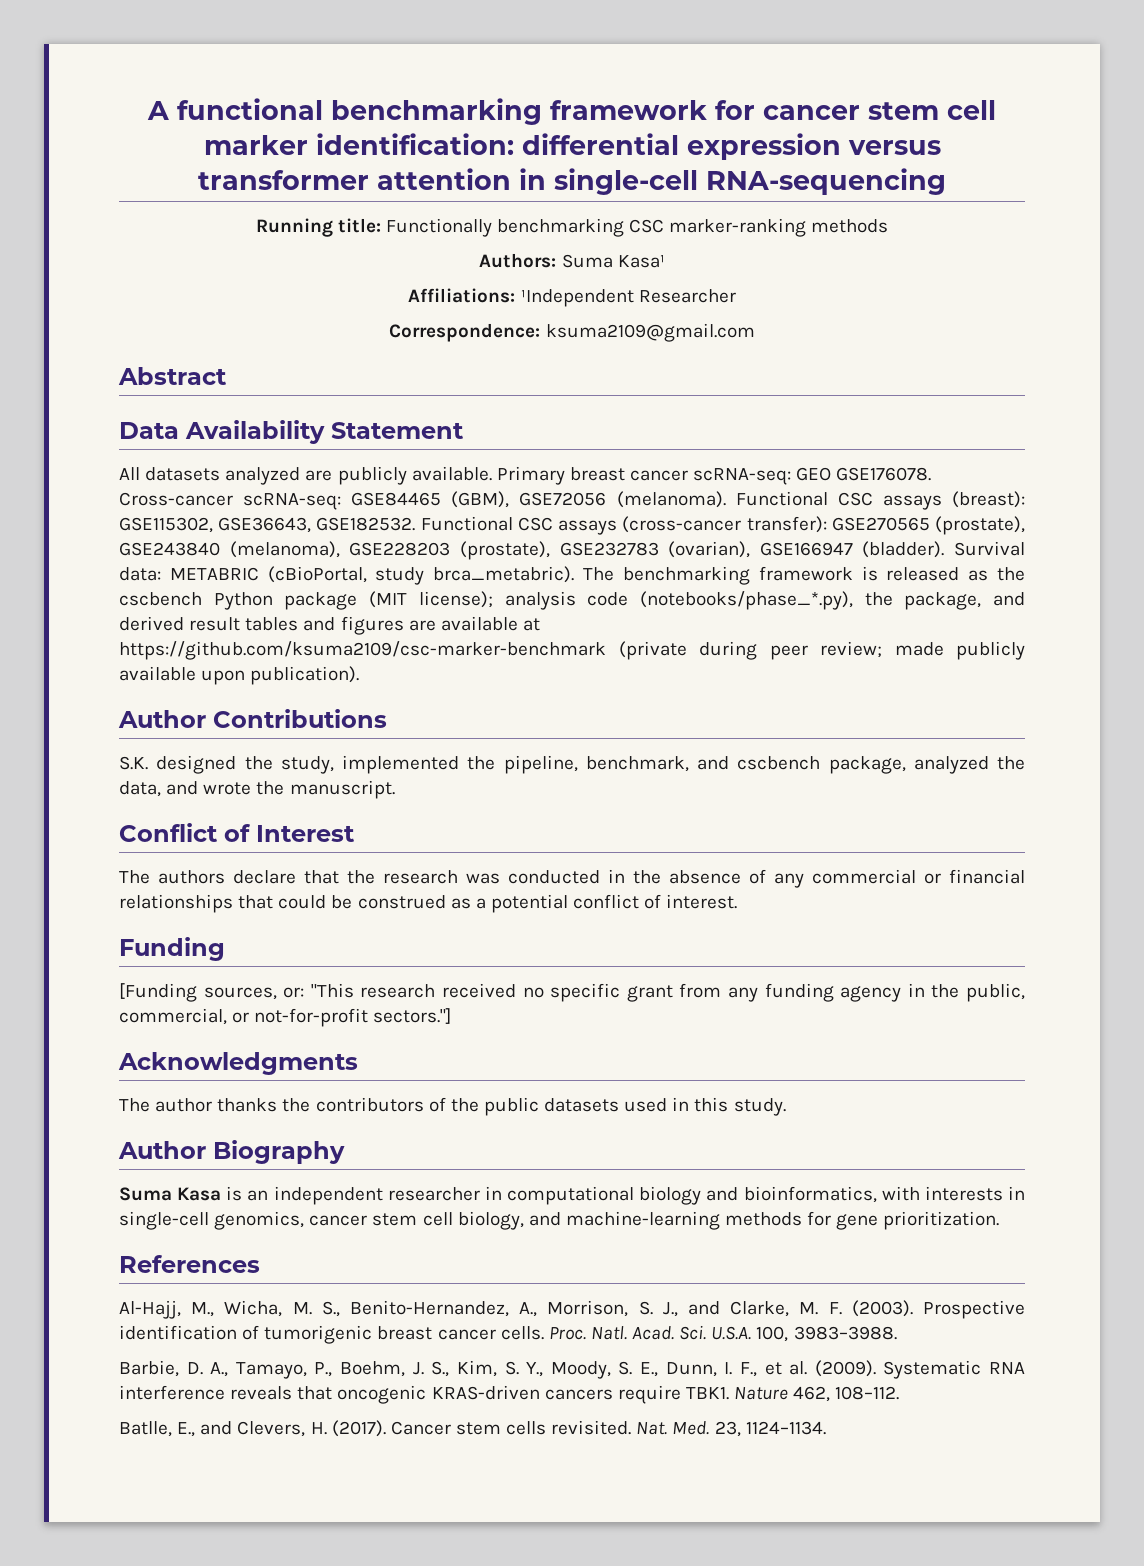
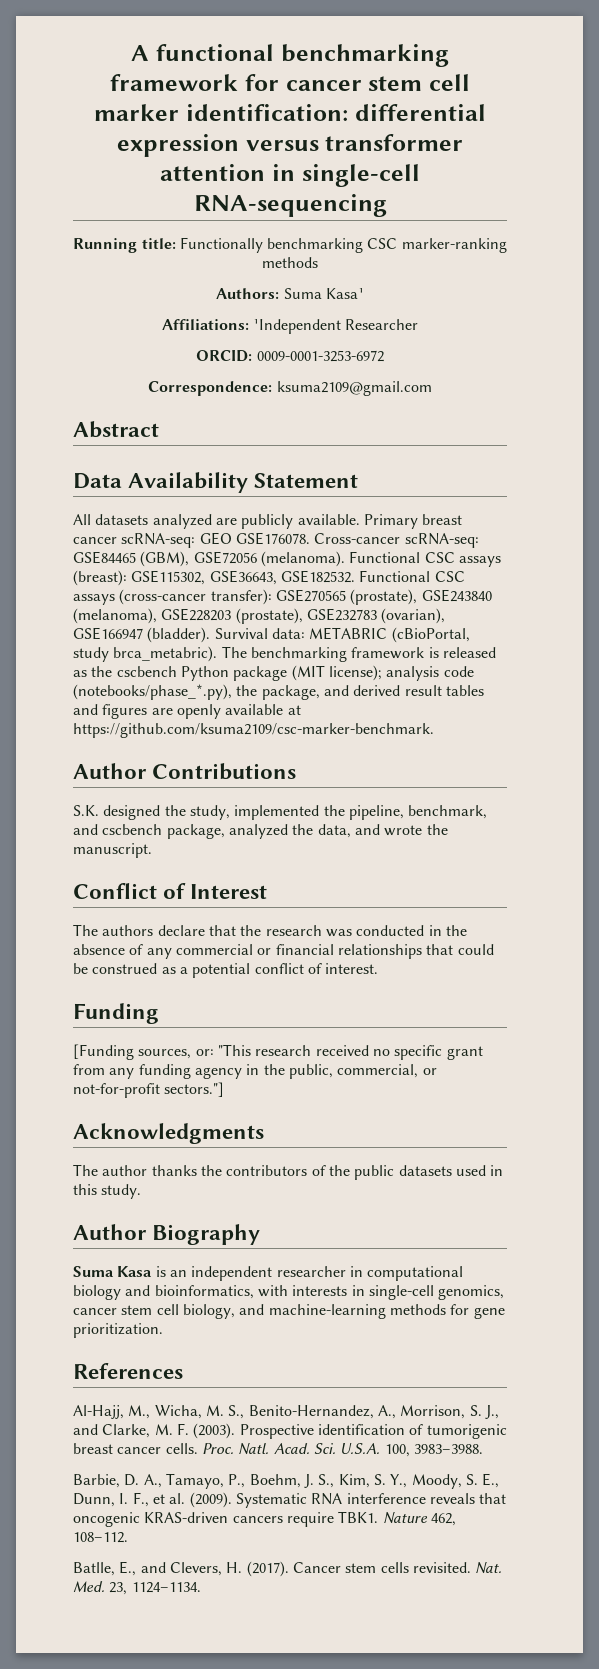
(736, 296) none -> [196,350,384,362] // ORCID: 0009-0001-3253-6972
(436, 625) none -> [176,704,221,719] openly
[119,641,1025,660] [119,666,360,685] https://github.com/ksuma2109/csc-marker-benchmark (private during peer review; made publicly available upon publication). -> [73,723,434,738] https://github.com/ksuma2109/csc-marker-benchmark.

